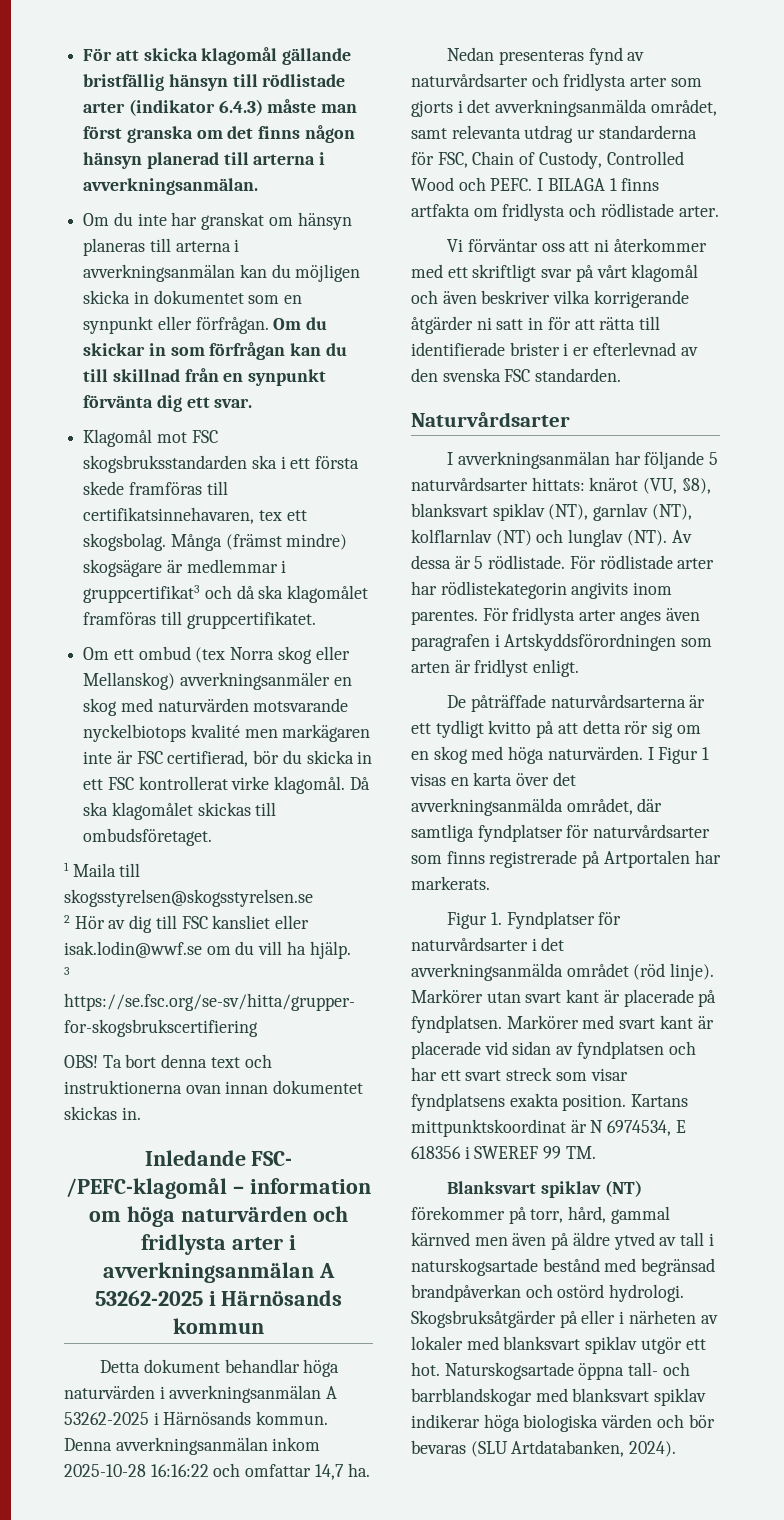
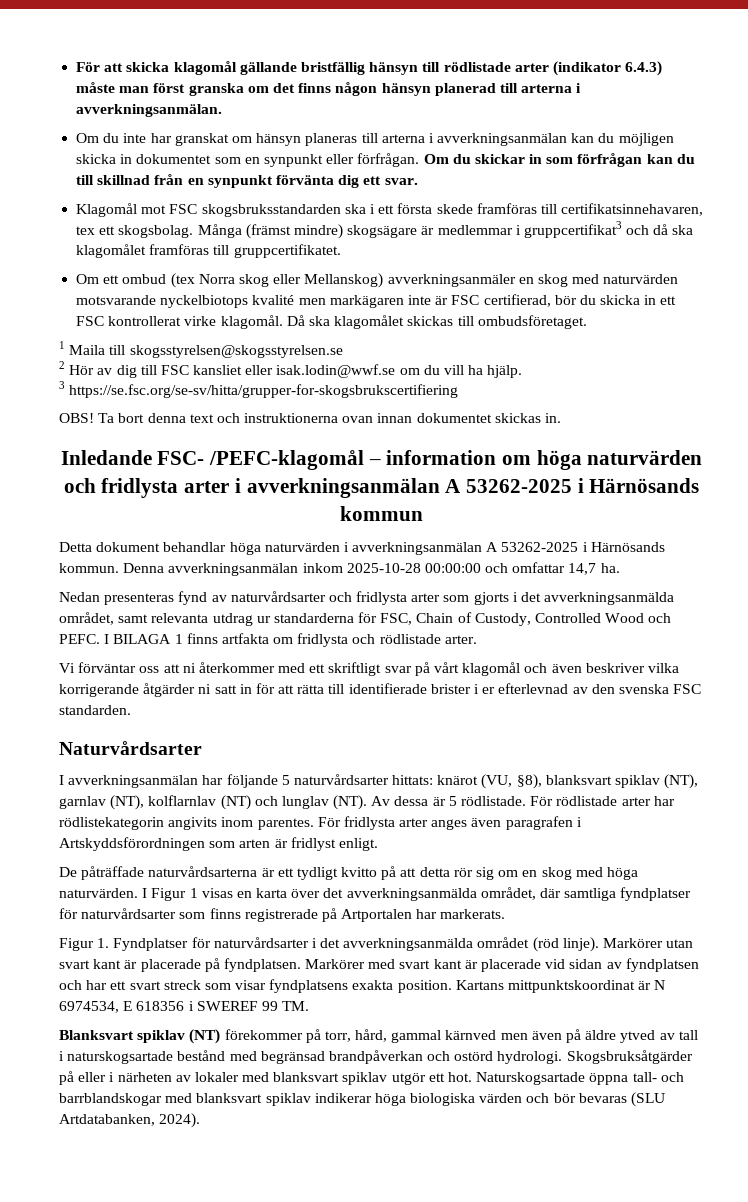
[150,1464,209,1477] 16:16:22 -> [424,563,481,573] 00:00:00

